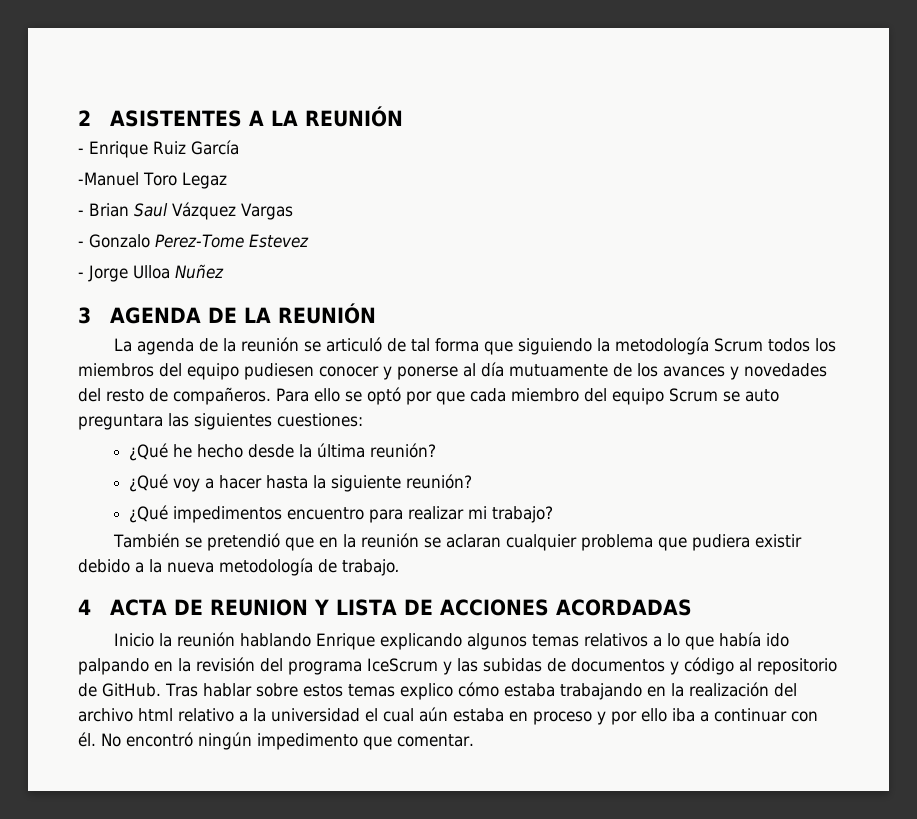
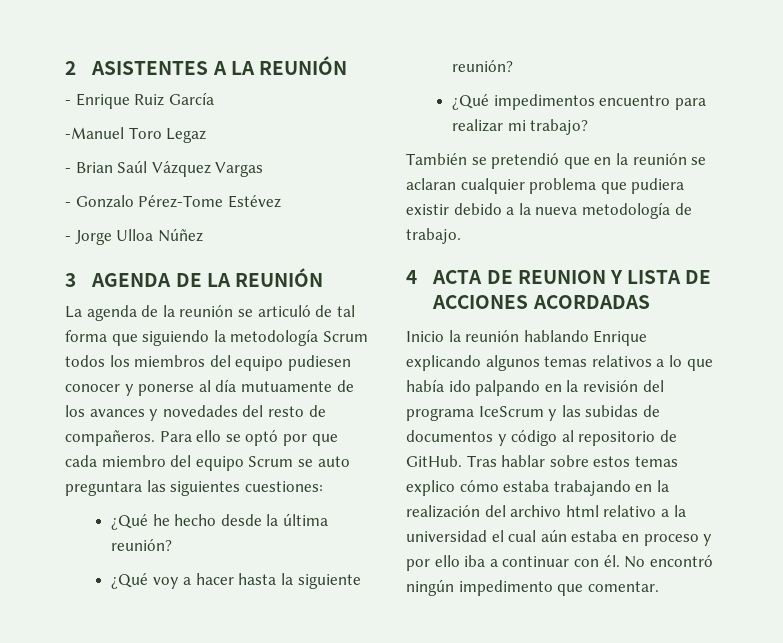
[134,203,168,217] Saul -> [117,160,148,173] Saúl
[155,234,309,248] Perez-Tome Estevez -> [138,195,281,208] Pérez-Tome Estévez
[175,264,224,279] Nuñez -> [157,228,203,242] Núñez

